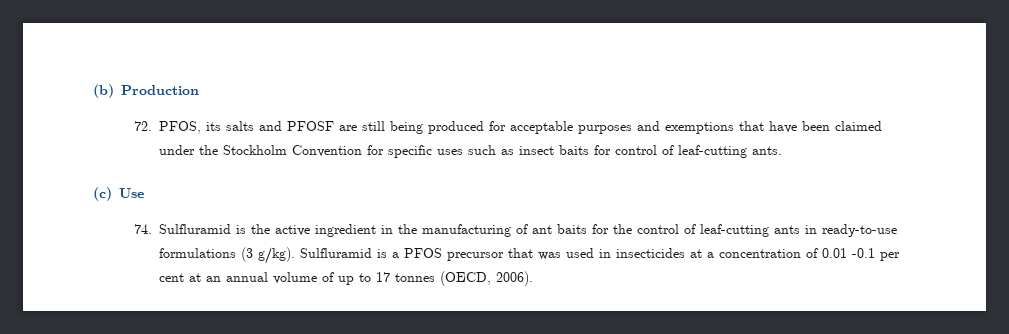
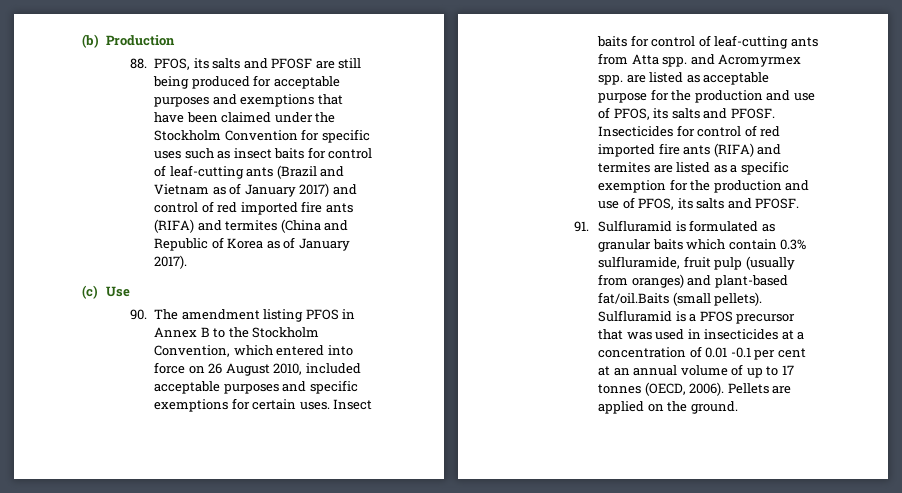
[133,121,152,131] 72. -> [130,58,148,69] 88.
[751,146,782,155] [93,187,144,201] [133,224,897,237] [158,247,295,264] ants. // (c) Use // 74. Sulfluramid is the active ingredient in the manufacturing of ant baits for the control of leaf-cutting ants in ready-to-use formulations (3 g/kg). -> [246,165,345,179] [154,183,357,197] [154,201,353,215] [154,219,349,233] [154,237,350,251] [154,255,188,269] [82,285,131,299] [130,309,356,322] [154,327,320,338] [154,345,353,357] [154,362,361,376] [154,380,358,394] [154,398,373,412] [597,35,818,49] [598,53,802,67] [598,72,770,85] [598,89,815,103] [598,107,775,120] [598,125,781,137] [598,143,782,157] [598,161,789,175] [598,179,810,193] [598,197,800,210] [574,220,775,232] [598,239,807,252] [598,256,795,270] [598,274,788,288] [598,292,763,306] ants (Brazil and Vietnam as of January 2017) and control of red imported fire ants (RIFA) and termites (China and Republic of Korea as of January 2017). // (c) Use // 90. The amendment listing PFOS in Annex B to the Stockholm Convention, which entered into force on 26 August 2010, included acceptable purposes and specific exemptions for certain uses. Insect baits for control of leaf-cutting ants from Atta spp. and Acromyrmex spp. are listed as acceptable purpose for the production and use of PFOS, its salts and PFOSF. Insecticides for control of red imported fire ants (RIFA) and termites are listed as a specific exemption for the production and use of PFOS, its salts and PFOSF. // 91. Sulfluramid is formulated as granular baits which contain 0.3% sulfluramide, fruit pulp (usually from oranges) and plant-based fat/oil.Baits (small pellets).
(533, 278) none -> [727,383,792,394] [598,401,738,414] Pellets are applied on the ground.

